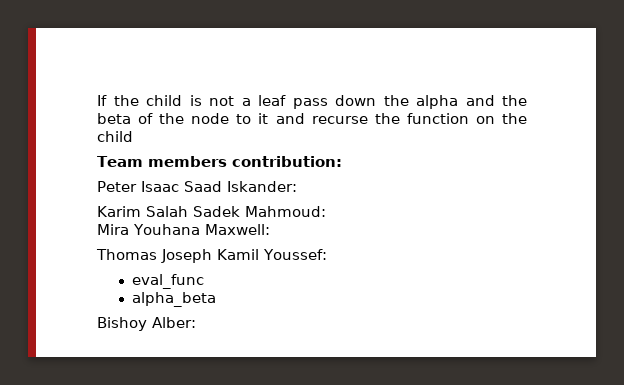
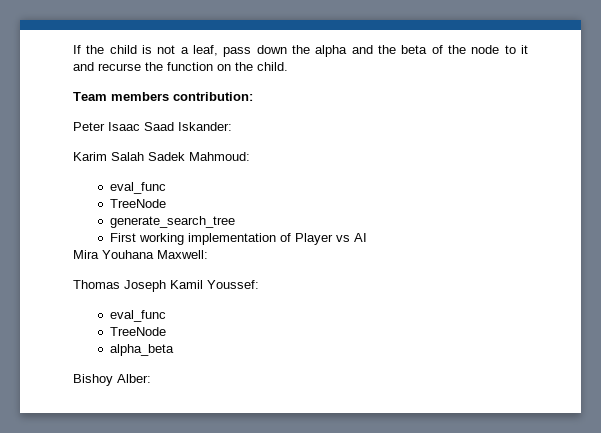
[258,95,286,106] leaf -> [193,45,218,56] leaf,
[97,131,133,142] child -> [257,62,288,71] child.
(326, 211) none -> [109,182,166,194] [109,199,166,208] [109,216,235,228] [109,233,367,245] // eval_func // TreeNode // generate_search_tree // First working implementation of Player vs AI
(205, 281) none -> [109,327,166,336] // TreeNode

